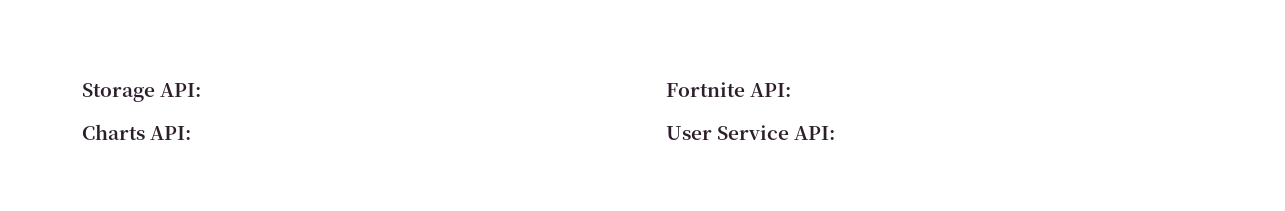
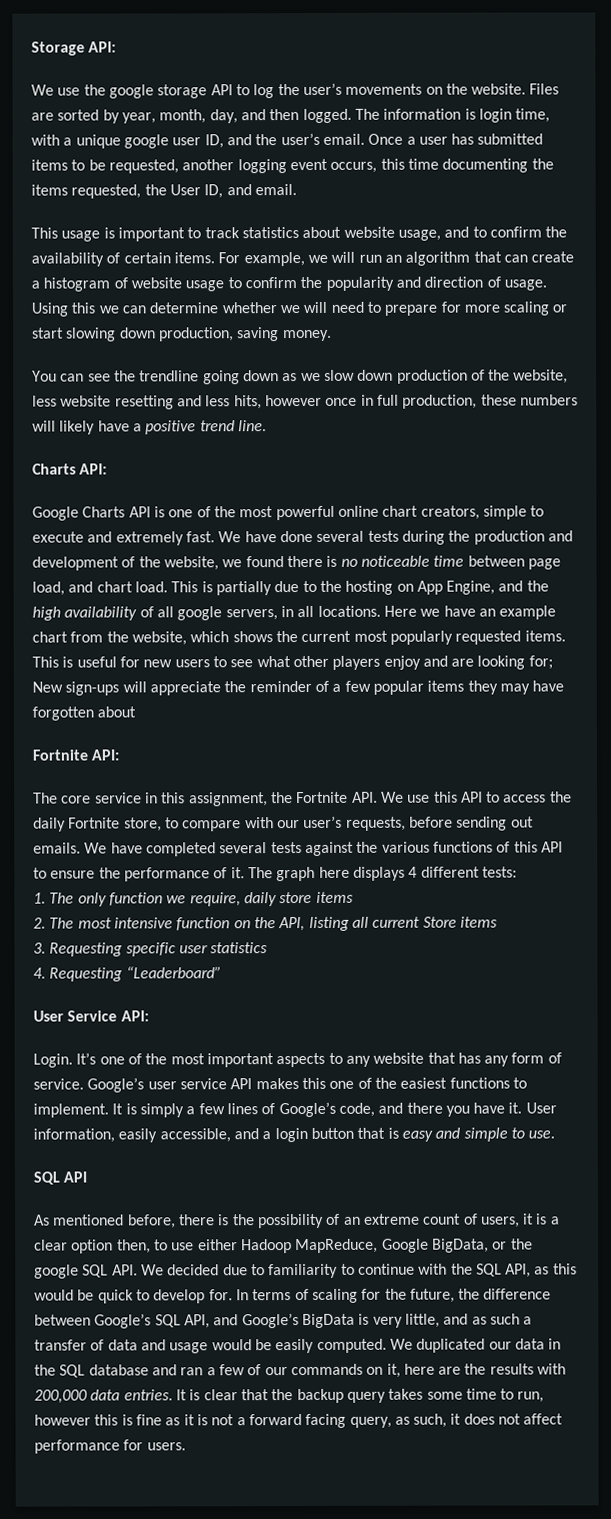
[82,124,192,140] [666,82,792,97] [666,125,836,140] Charts API: // Fortnite API: // User Service API: -> [31,82,560,99] [31,108,551,124] [31,132,544,149] [31,158,554,174] [31,184,297,199] [31,226,568,242] [31,251,575,267] [31,276,547,292] [31,301,568,317] [32,327,332,342] [32,369,569,385] [32,394,578,410] [32,420,267,435] [32,463,108,475] [32,505,545,521] [32,530,573,546] [32,555,561,571] [32,580,549,596] [32,605,557,621] [32,630,566,646] [32,655,553,670] [32,680,565,696] [32,706,137,721] [32,749,121,761] [33,791,572,807] [33,815,534,832] [33,841,563,857] [33,866,517,882] [33,891,354,907] [33,916,498,932] [33,942,269,957] [33,966,222,982] [33,1010,149,1022] [33,1052,562,1068] [33,1077,527,1093] [33,1101,557,1118] [33,1127,556,1143] [33,1171,88,1185] [34,1213,560,1229] [34,1238,533,1254] [34,1263,577,1279] [34,1288,552,1304] [34,1313,533,1329] [34,1338,562,1354] [34,1363,567,1378] [34,1388,545,1404] [34,1413,564,1429] [34,1439,186,1454] We use the google storage API to log the user’s movements on the website. Files are sorted by year, month, day, and then logged. The information is login time, with a unique google user ID, and the user’s email. Once a user has submitted items to be requested, another logging event occurs, this time documenting the items requested, the User ID, and email. // This usage is important to track statistics about website usage, and to confirm the availability of certain items. For example, we will run an algorithm that can create a histogram of website usage to confirm the popularity and direction of usage. Using this we can determine whether we will need to prepare for more scaling or start slowing down production, saving money. // You can see the trendline going down as we slow down production of the website, less website resetting and less hits, however once in full production, these numbers will likely have a positive trend line. // Charts API: // Google Charts API is one of the most powerful online chart creators, simple to execute and extremely fast. We have done several tests during the production and development of the website, we found there is no noticeable time between page load, and chart load. This is partially due to the hosting on App Engine, and the high availability of all google servers, in all locations. Here we have an example chart from the website, which shows the current most popularly requested items. This is useful for new users to see what other players enjoy and are looking for; New sign-ups will appreciate the reminder of a few popular items they may have forgotten about // Fortnite API: // The core service in this assignment, the Fortnite API. We use this API to access the daily Fortnite store, to compare with our user’s requests, before sending out emails. We have completed several tests against the various functions of this API to ensure the performance of it. The graph here displays 4 different tests: // 1. The only function we require, daily store items // 2. The most intensive function on the API, listing all current Store items // 3. Requesting specific user statistics // 4. Requesting “Leaderboard” // User Service API: // Login. It’s one of the most important aspects to any website that has any form of service. Google’s user service API makes this one of the easiest functions to implement. It is simply a few lines of Google’s code, and there you have it. User information, easily accessible, and a login button that is easy and simple to use. // SQL API // As mentioned before, there is the possibility of an extreme count of users, it is a clear option then, to use either Hadoop MapReduce, Google BigData, or the google SQL API. We decided due to familiarity to continue with the SQL API, as this would be quick to develop for. In terms of scaling for the future, the difference between Google’s SQL API, and Google’s BigData is very little, and as such a transfer of data and usage would be easily computed. We duplicated our data in the SQL database and ran a few of our commands on it, here are the results with 200,000 data entries. It is clear that the backup query takes some time to run, however this is fine as it is not a forward facing query, as such, it does not affect performance for users.

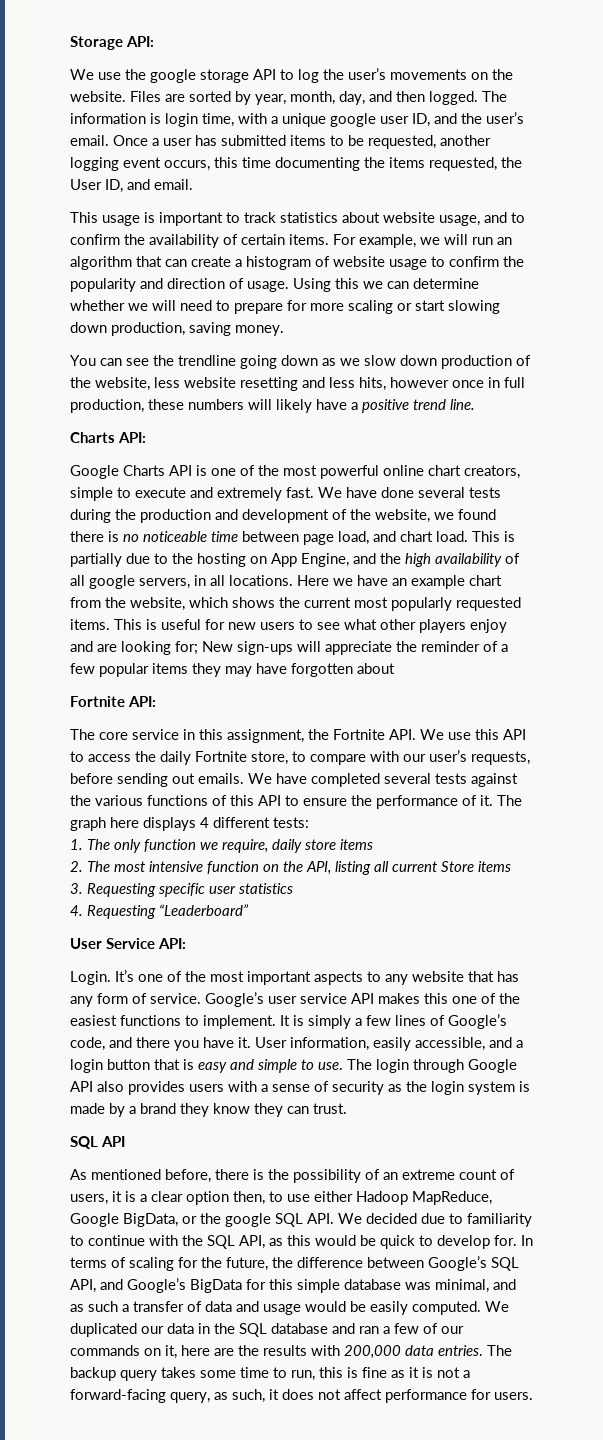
(556, 1134) none -> [347,1059,517,1073] [70,1081,530,1095] [70,1103,347,1117] The login through Google API also provides users with a sense of security as the login system is made by a brand they know they can trust.
[358,1313,440,1328] is very little, -> [246,1279,489,1293] for this simple database was minimal,
[175,1389,294,1401] It is clear that the -> [487,1345,512,1356] The
[34,1414,91,1426] however -> (315, 1375) none
[248,1413,347,1429] forward facing -> [70,1389,166,1403] forward-facing

